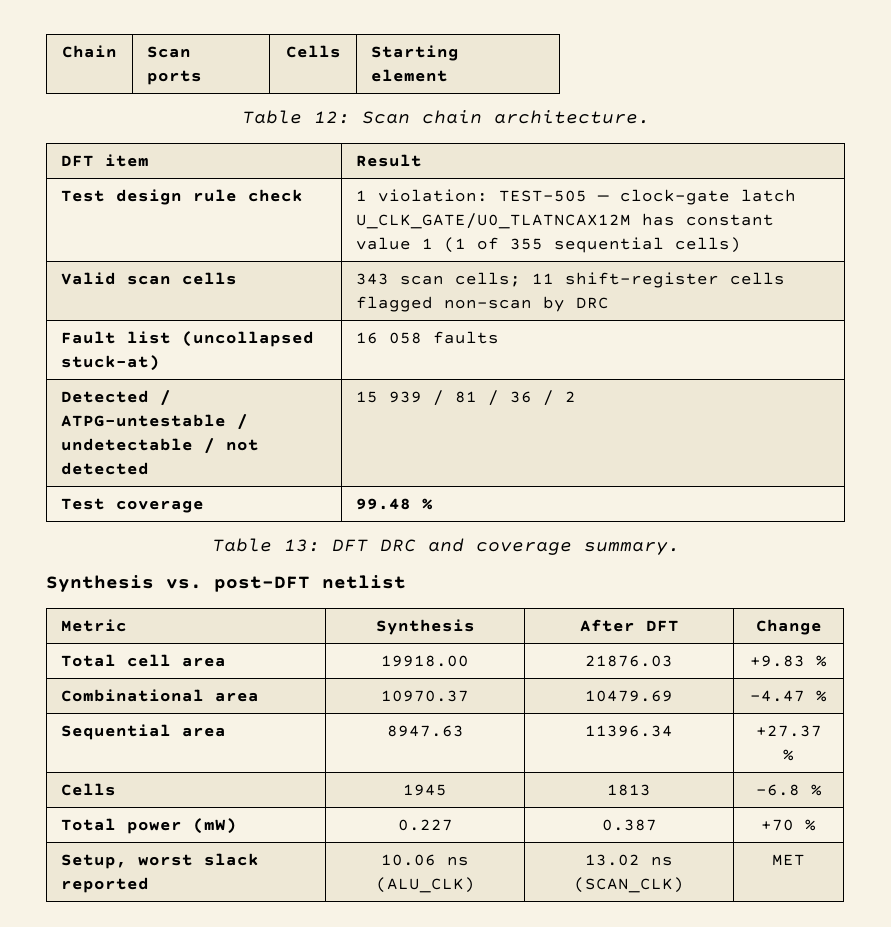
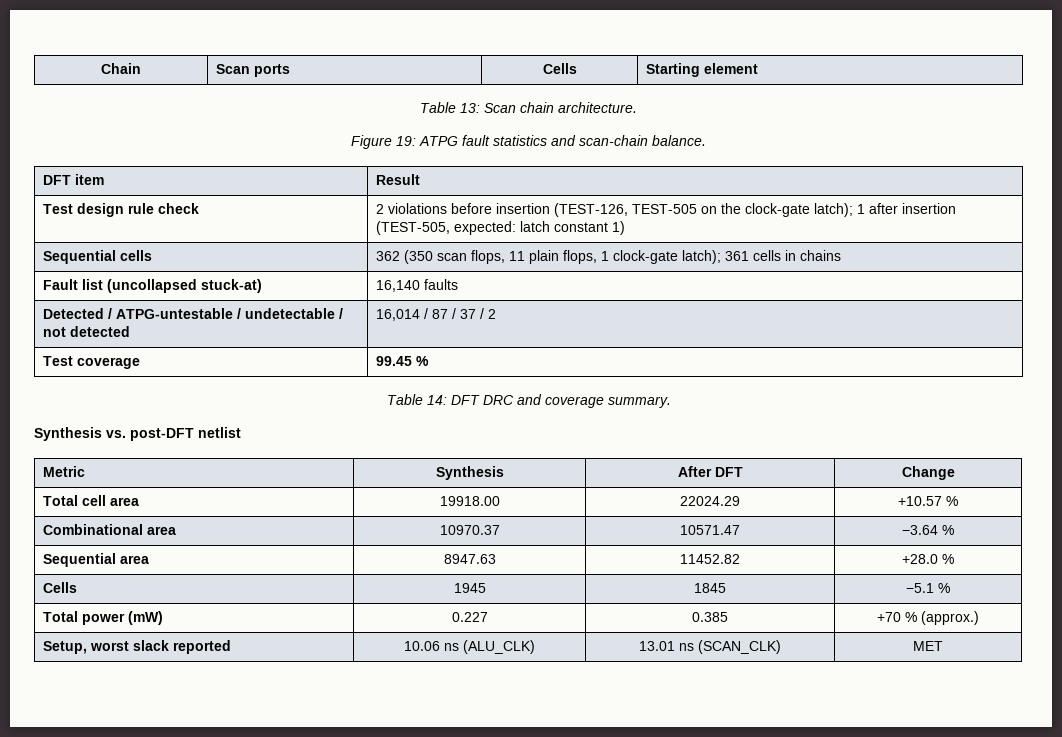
[313,111,350,124] 12: -> [460,103,480,113] 13:
(650, 117) none -> [351,135,706,149] // Figure 19: ATPG fault statistics and scan-chain balance.
[356,189,797,205] [356,213,775,229] [356,237,742,253] [61,272,238,285] [356,272,786,288] [356,296,610,312] 1 violation: TEST-505 — clock-gate latch U_CLK_GATE/U0_TLATNCAX12M has constant value 1 (1 of 355 sequential cells) // Valid scan cells | 343 scan cells; 11 shift-register cells flagged non-scan by DRC -> [376,203,957,217] [376,221,626,235] [43,250,153,264] [376,250,842,264] 2 violations before insertion (TEST-126, TEST-505 on the clock-gate latch); 1 after insertion (TEST-505, expected: latch constant 1) // Sequential cells | 362 (350 scan flops, 11 plain flops, 1 clock-gate latch); 361 cells in chains
[356,332,423,344] 16 058 -> [376,280,421,292] 16,140
[356,390,533,406] 15 939 / 81 / 36 -> [376,308,477,321] 16,014 / 87 / 37
[356,498,412,510] 99.48 -> [376,356,413,366] 99.45
[283,539,320,552] 13: -> [426,395,447,405] 14:
[585,655,673,667] [750,655,805,667] 21876.03 | +9.83 -> [680,496,740,506] [898,496,942,506] 22024.29 | +10.57
[585,690,673,702] [750,690,805,702] 10479.69 | −4.47 -> [680,525,740,535] [902,525,938,535] 10571.47 | −3.64
[585,725,673,737] [755,725,822,737] 11396.34 | +27.37 -> [680,554,740,564] [902,554,938,564] 11452.82 | +28.0
[607,784,651,796] [755,784,800,796] 1813 | −6.8 -> [694,583,726,593] [906,583,934,593] 1845 | −5.1
[601,819,657,831] 0.387 -> [692,612,728,622] 0.385
(816, 825) none -> [921,611,979,625] (approx.)
[585,854,640,866] 13.02 -> [639,641,675,651] 13.01

